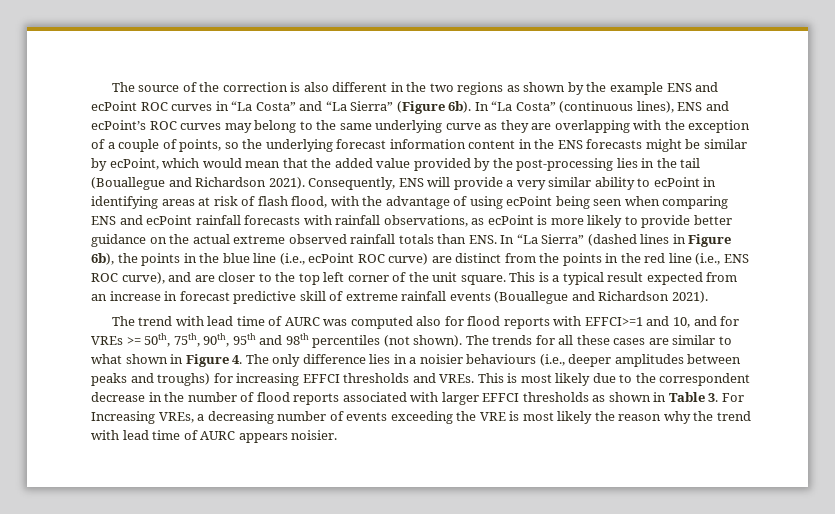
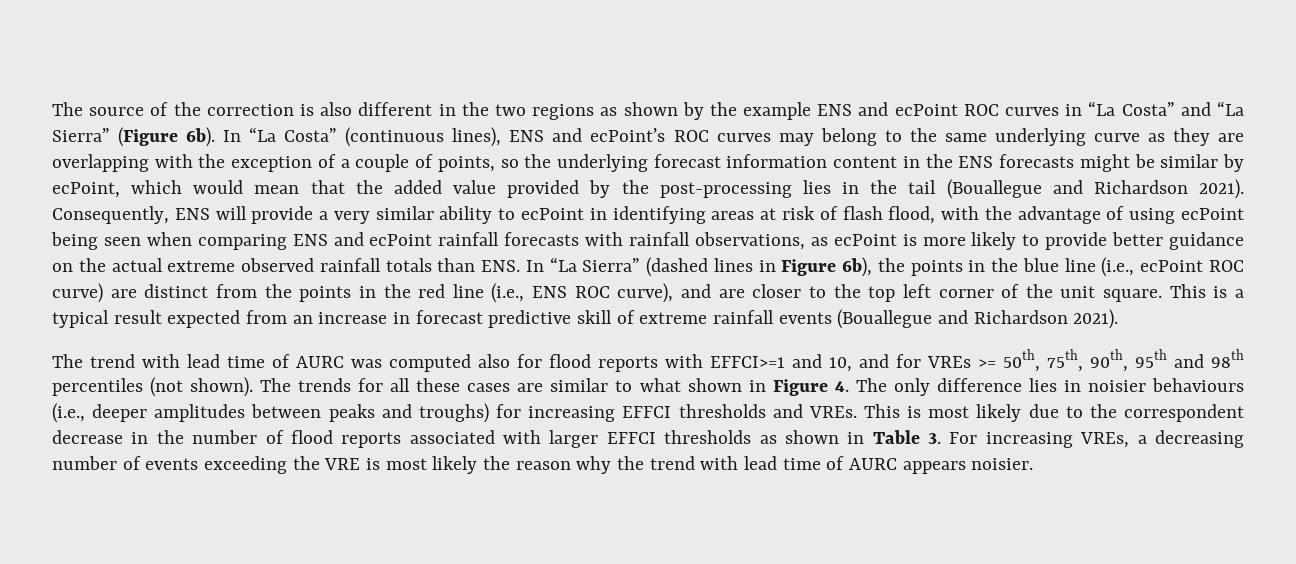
[409,357,417,364] a -> (1081, 386) none
[91,411,155,424] Increasing -> [985,432,1073,448] increasing

